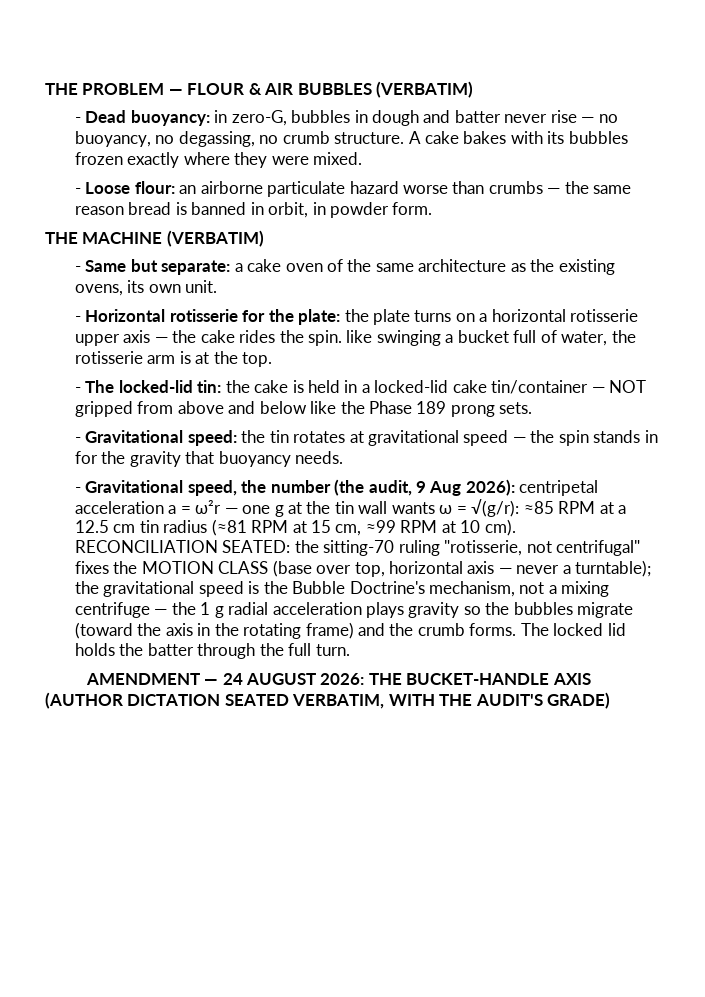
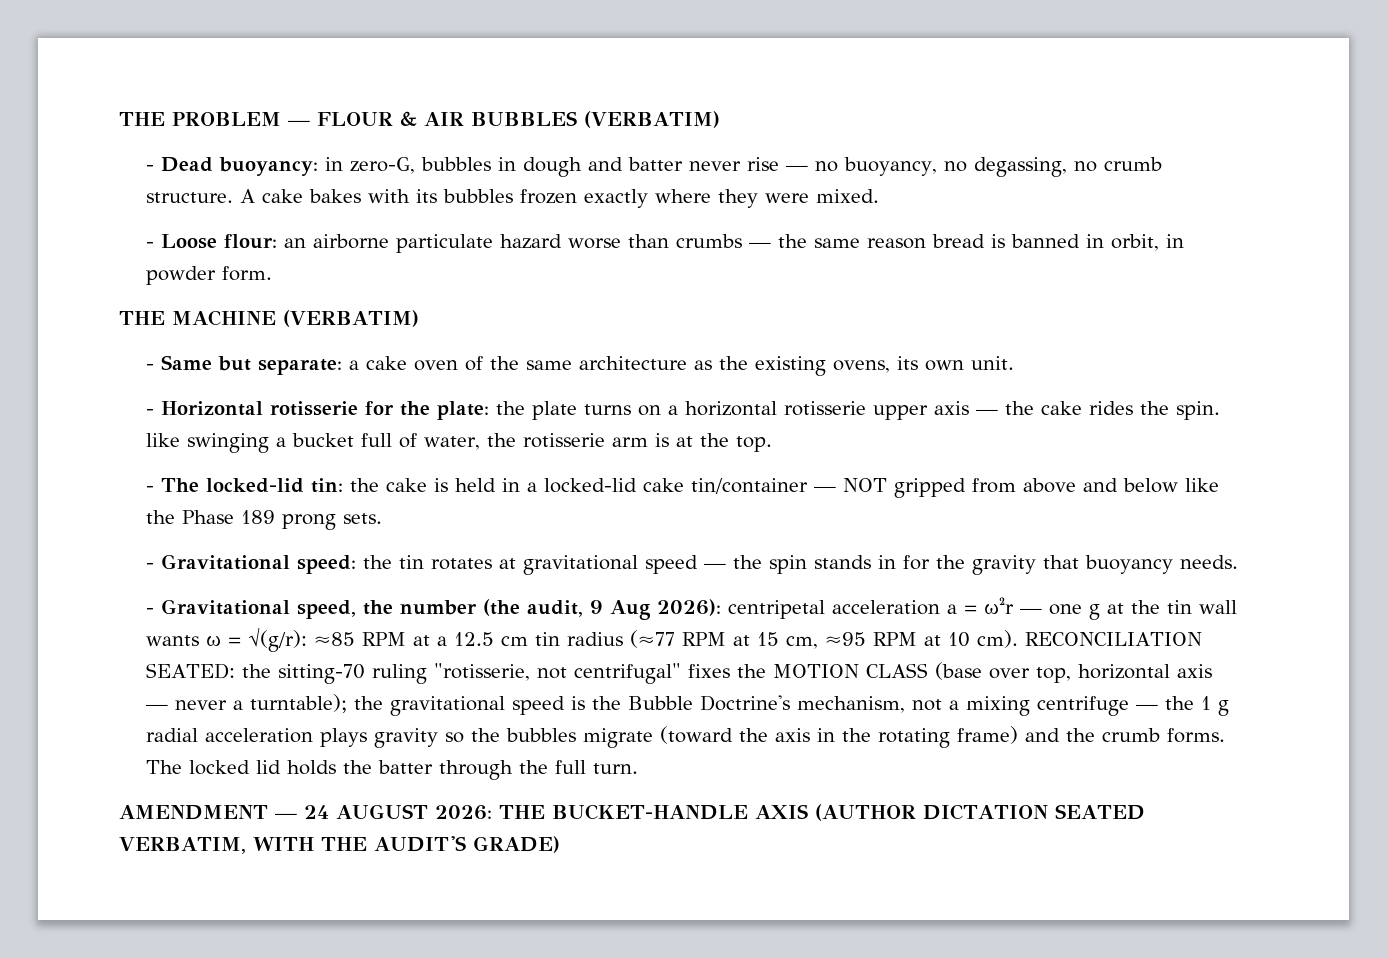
[211,519,247,536] (≈81 -> [630,630,676,648] (≈77
[365,520,396,533] ≈99 -> [825,632,867,646] ≈95

